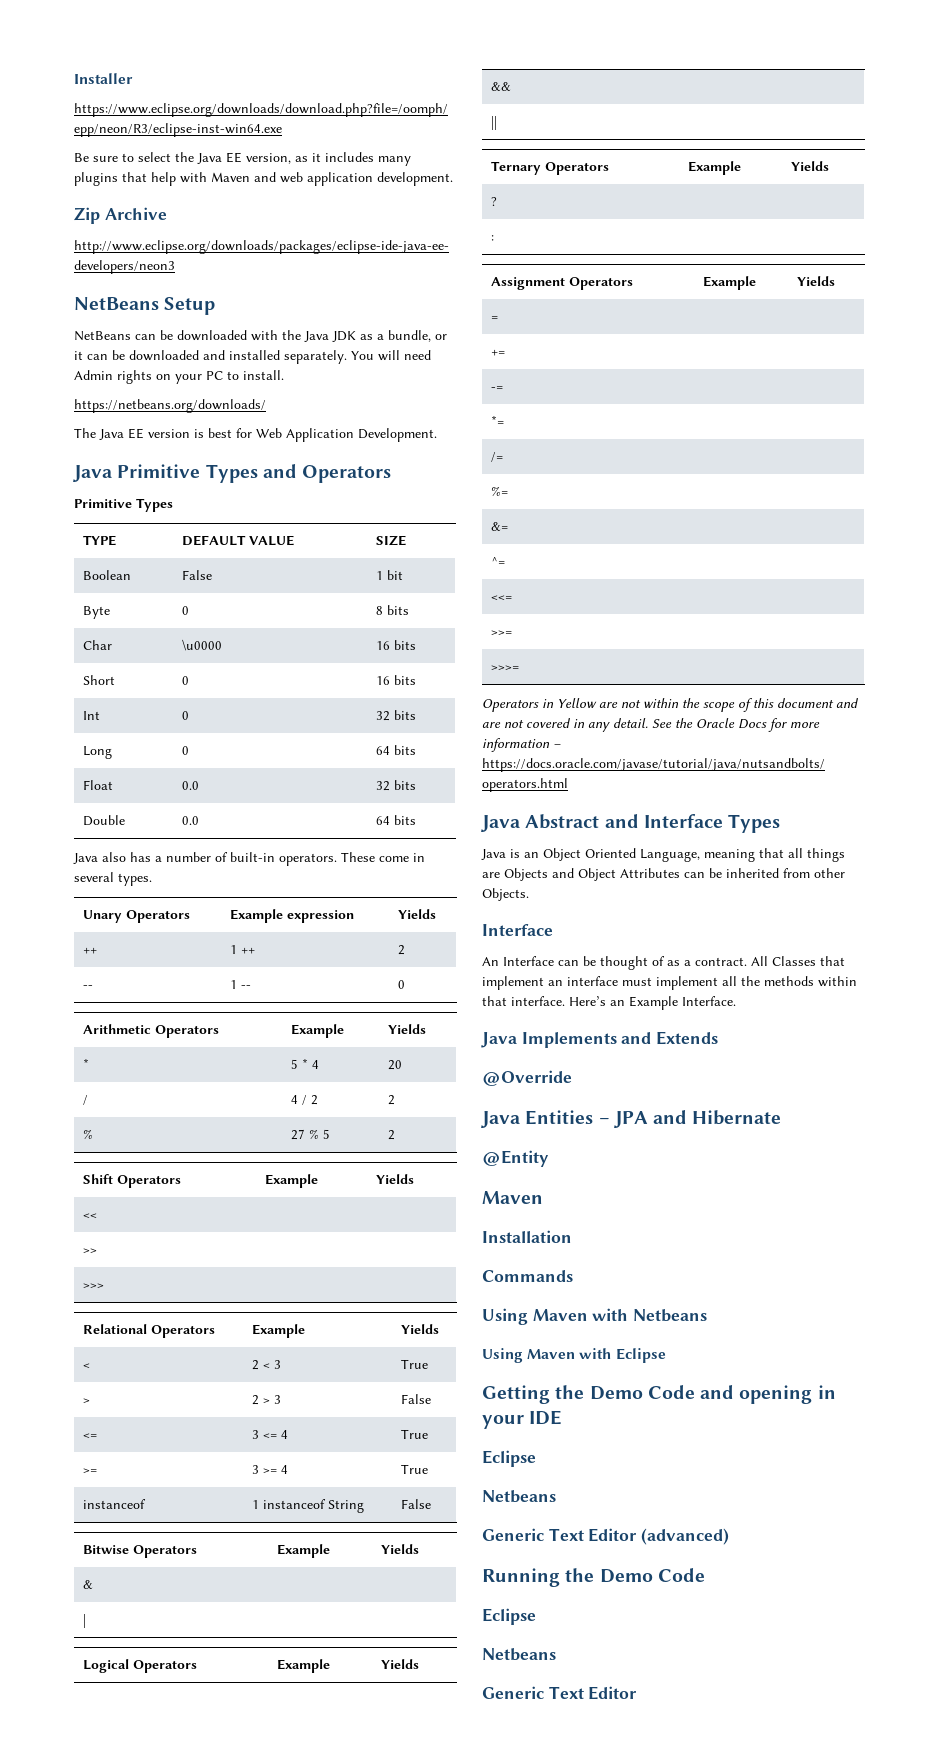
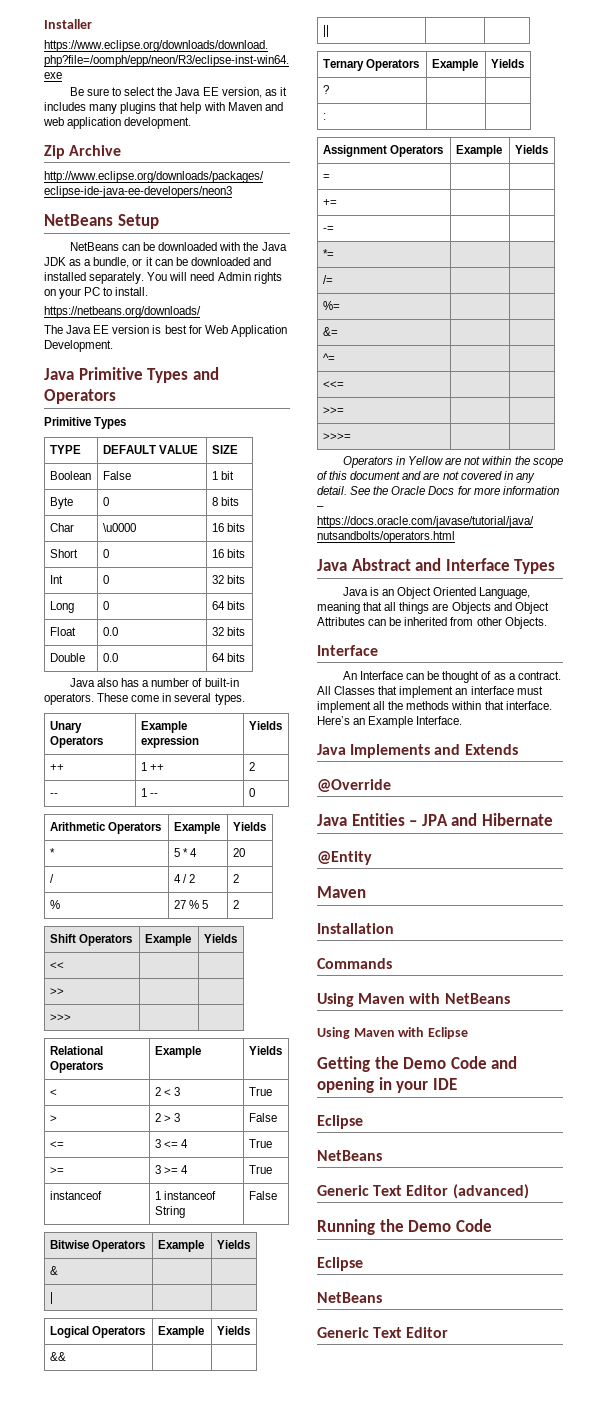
[633,1309,708,1322] Netbeans -> [444,993,510,1004] NetBeans
[482,1490,556,1503] Netbeans -> [317,1150,382,1161] NetBeans
[482,1648,556,1661] Netbeans -> [317,1292,382,1303] NetBeans

